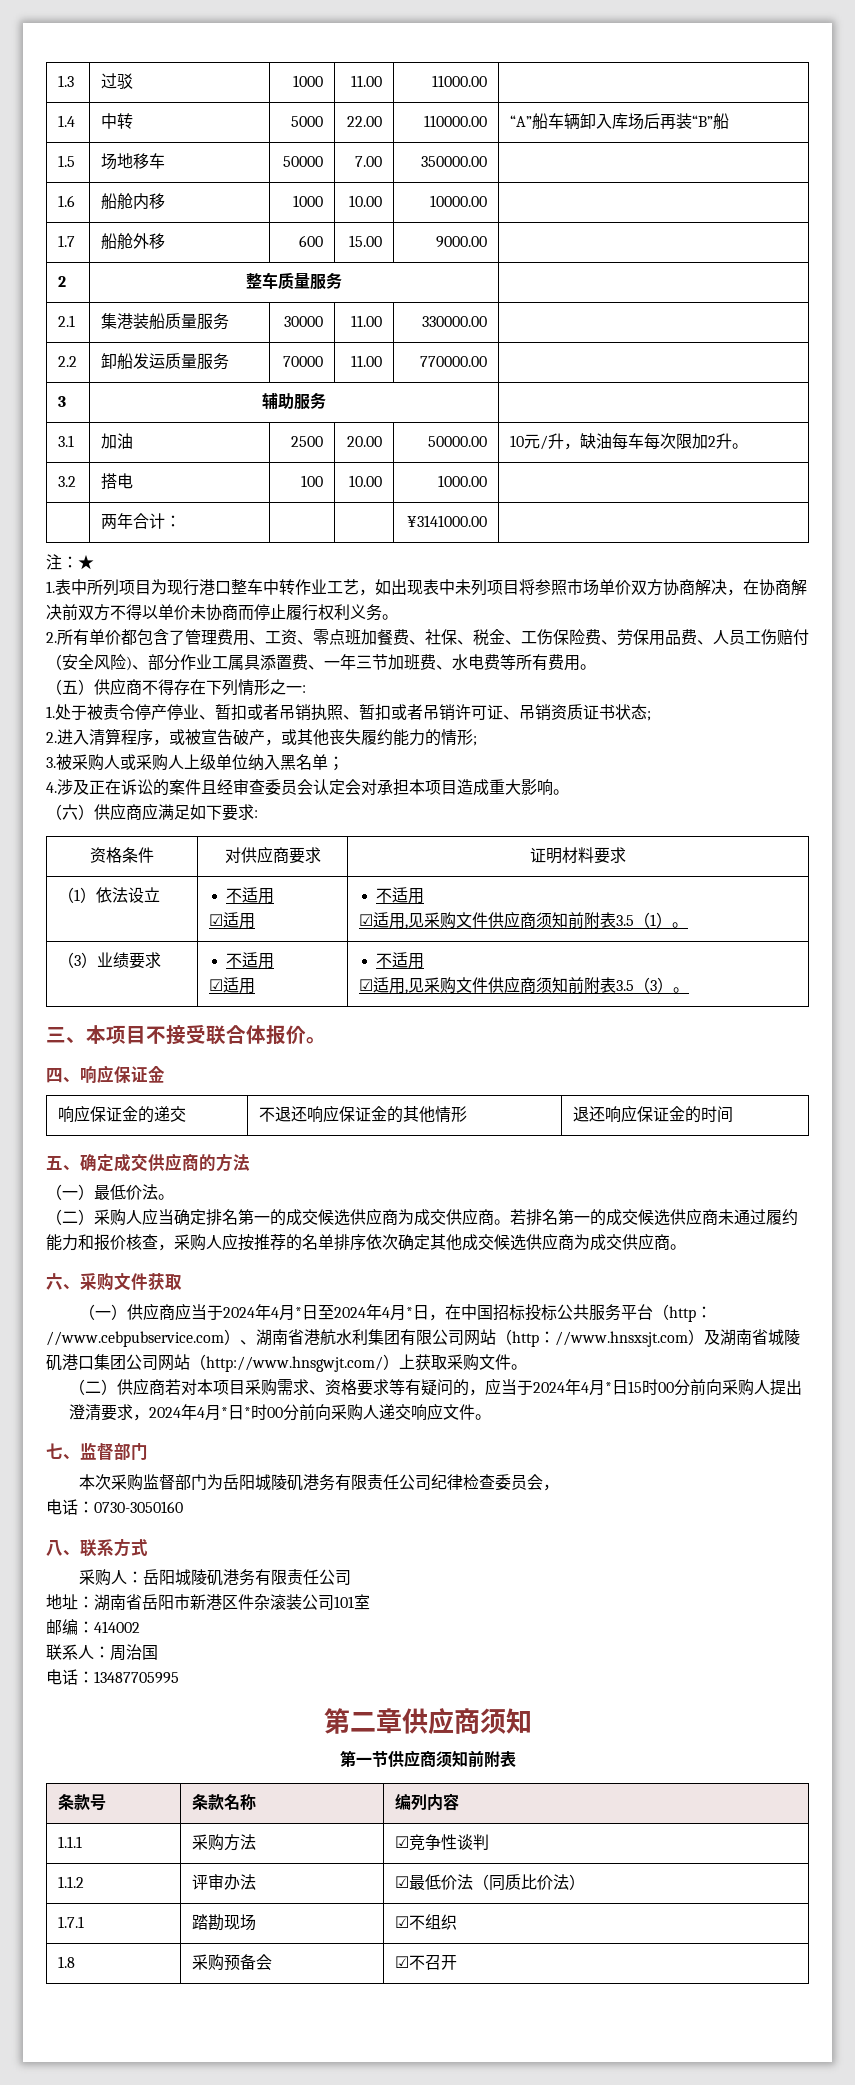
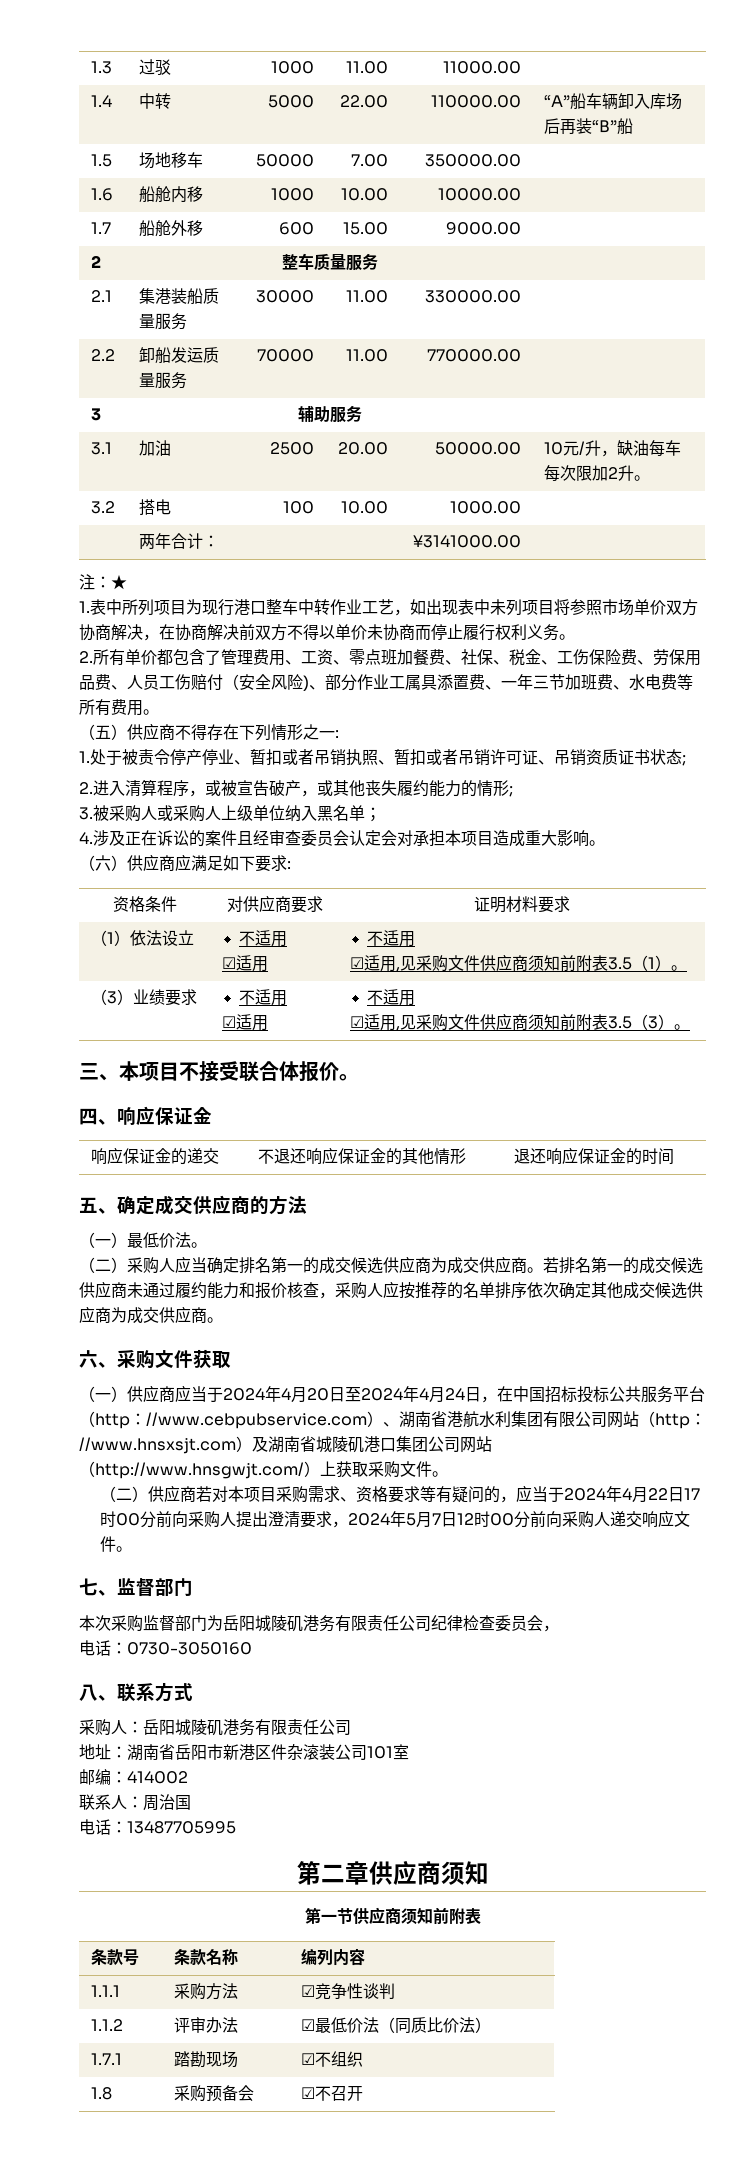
[294,1307,302,1318] * -> [307,1388,329,1401] 20
[405,1307,413,1318] * -> [445,1388,465,1400] 24
[604,1380,642,1395] *日15 -> [648,1487,701,1502] 22日17
[196,1405,251,1421] 4月*日* -> [406,1512,475,1528] 5月7日12

